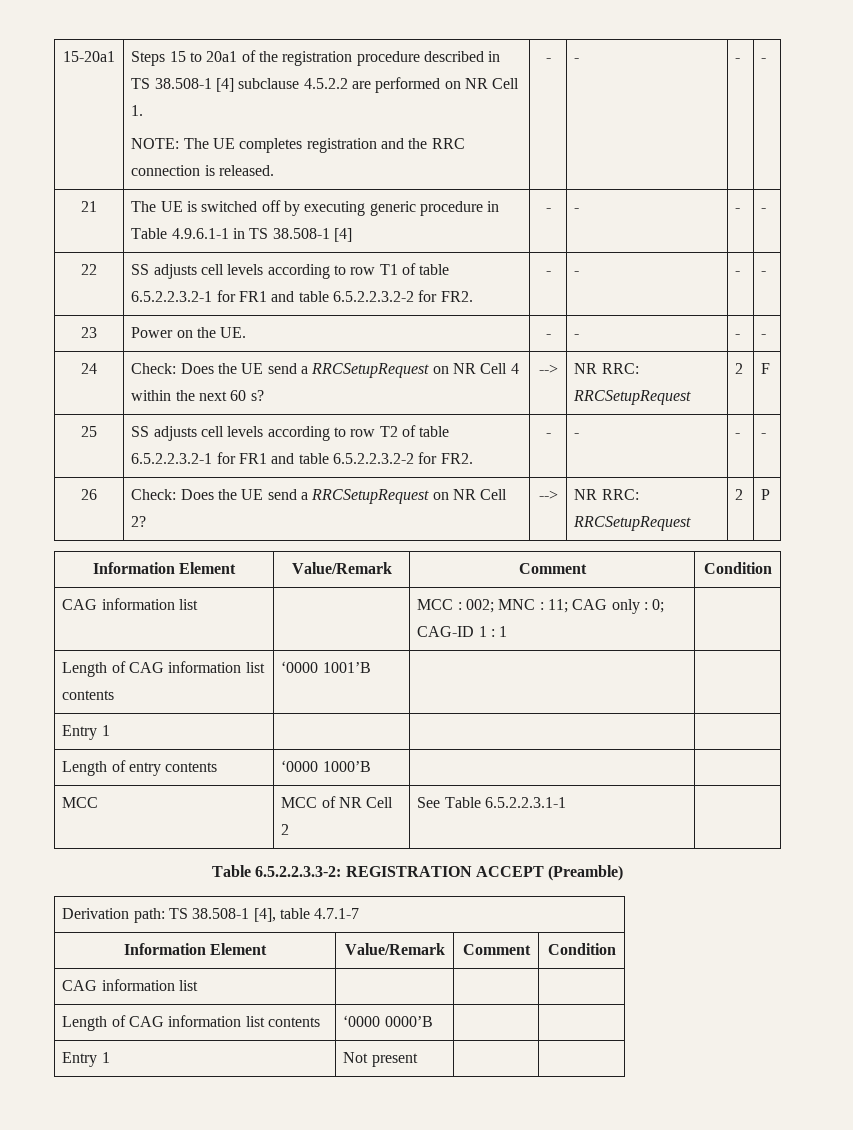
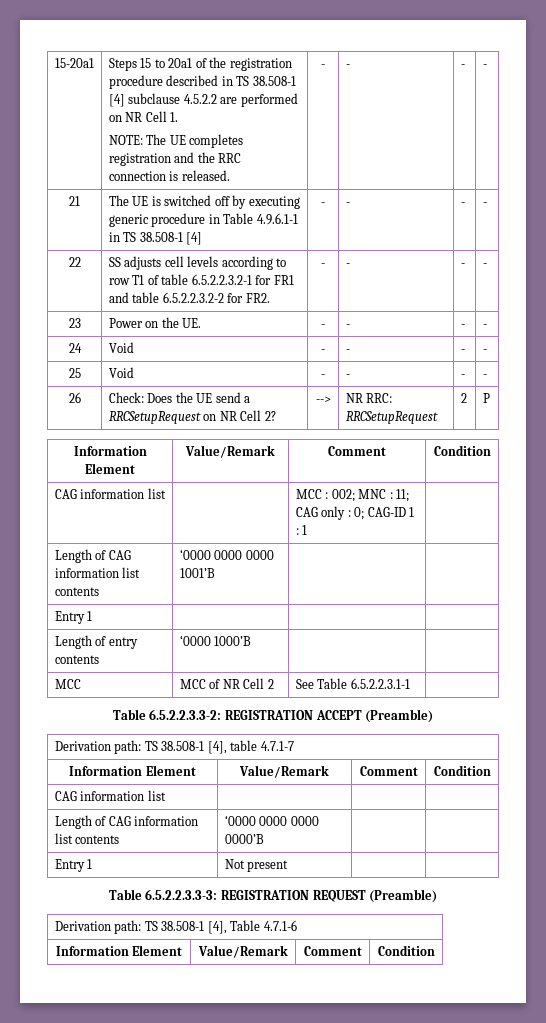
[131,363,519,378] [131,390,264,401] [538,364,558,374] [574,363,639,374] [573,390,692,405] [735,363,744,374] [761,363,771,374] [81,426,97,437] [131,425,450,441] [131,452,473,464] Check: Does the UE send a RRCSetupRequest on NR Cell 4 within the next 60 s? | --> | NR RRC: RRCSetupRequest | 2 | F // 25 | SS adjusts cell levels according to row T2 of table 6.5.2.2.3.2-1 for FR1 and table 6.5.2.2.3.2-2 for FR2. -> [108,342,134,353] [321,349,325,353] [345,349,350,353] [460,349,465,353] [482,349,487,353] [68,368,81,378] [108,367,134,378] Void | - | - | - | - // 25 | Void
(319, 667) none -> [214,550,274,560] 0000 0000
(381, 1021) none -> [259,816,319,826] 0000 0000
(418, 1060) none -> [108,889,438,903] [54,920,297,934] [55,945,183,956] [197,945,288,958] [303,946,362,956] [377,945,435,956] // Table 6.5.2.2.3.3-3: REGISTRATION REQUEST (Preamble) // Derivation path: TS 38.508-1 [4], Table 4.7.1-6 // Information Element | Value/Remark | Comment | Condition

